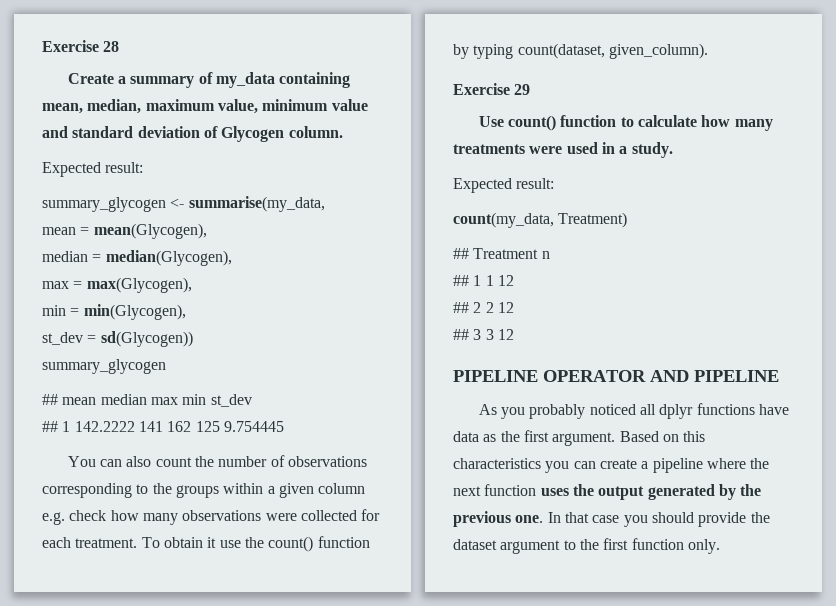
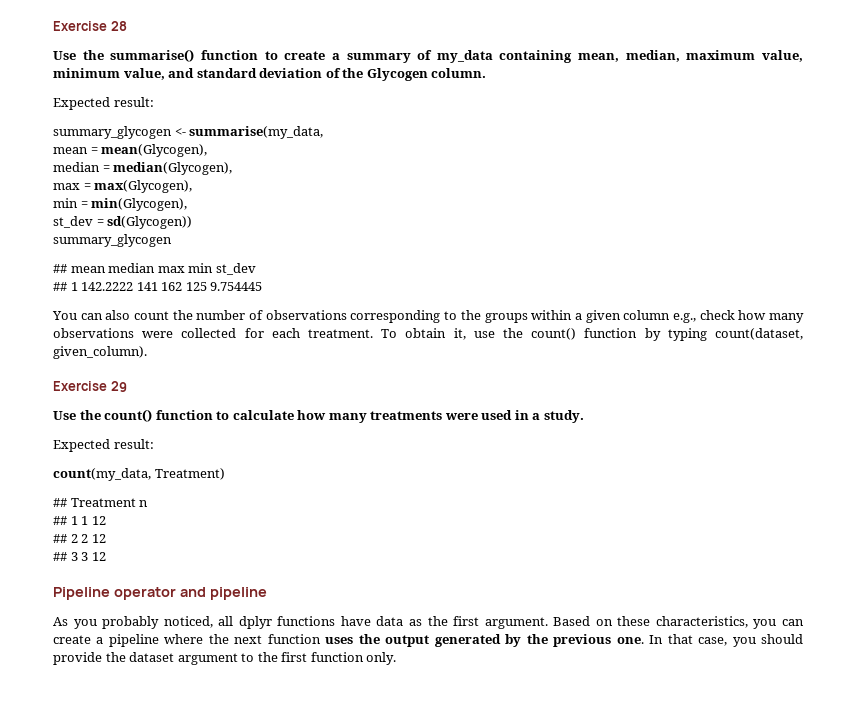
[67,73,114,84] Create -> [53,49,326,62] Use the summarise() function to create
[331,99,368,111] value -> [123,68,165,80] value,
(218, 132) none -> [342,68,364,78] the
[42,512,65,525] e.g. -> [672,313,696,323] e.g.,
[207,537,217,548] it -> [453,328,466,340] it,
(504, 121) none -> [79,410,101,420] the
[453,370,779,382] PIPELINE OPERATOR AND PIPELINE -> [53,587,267,600] Pipeline operator and pipeline
[589,404,636,415] noticed -> [163,616,213,628] noticed,
[683,431,706,442] [453,458,541,469] this characteristics -> [617,616,748,628] these characteristics,
[592,515,620,523] case -> [698,637,728,646] case,

